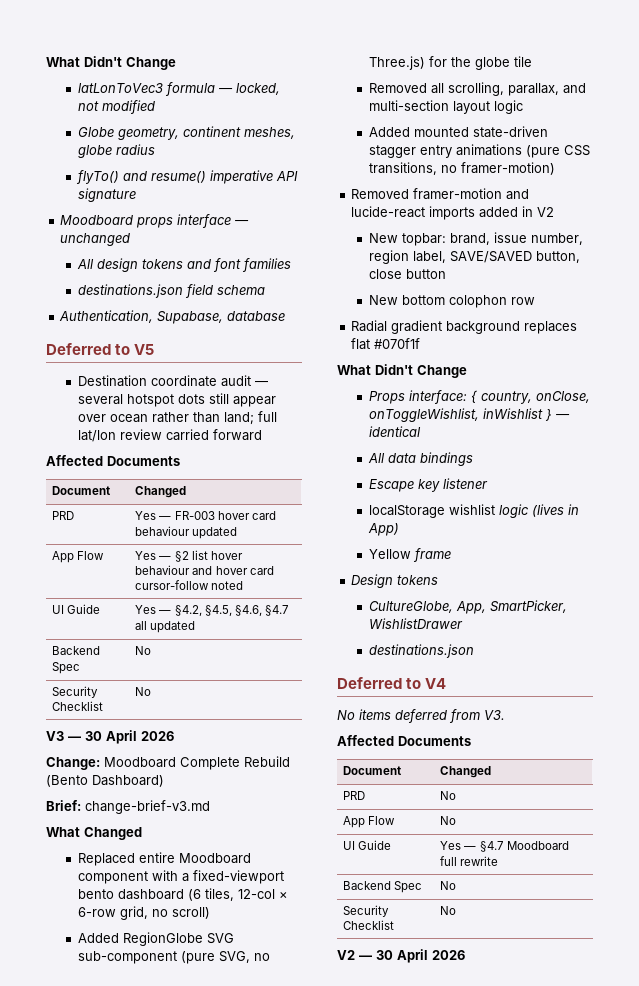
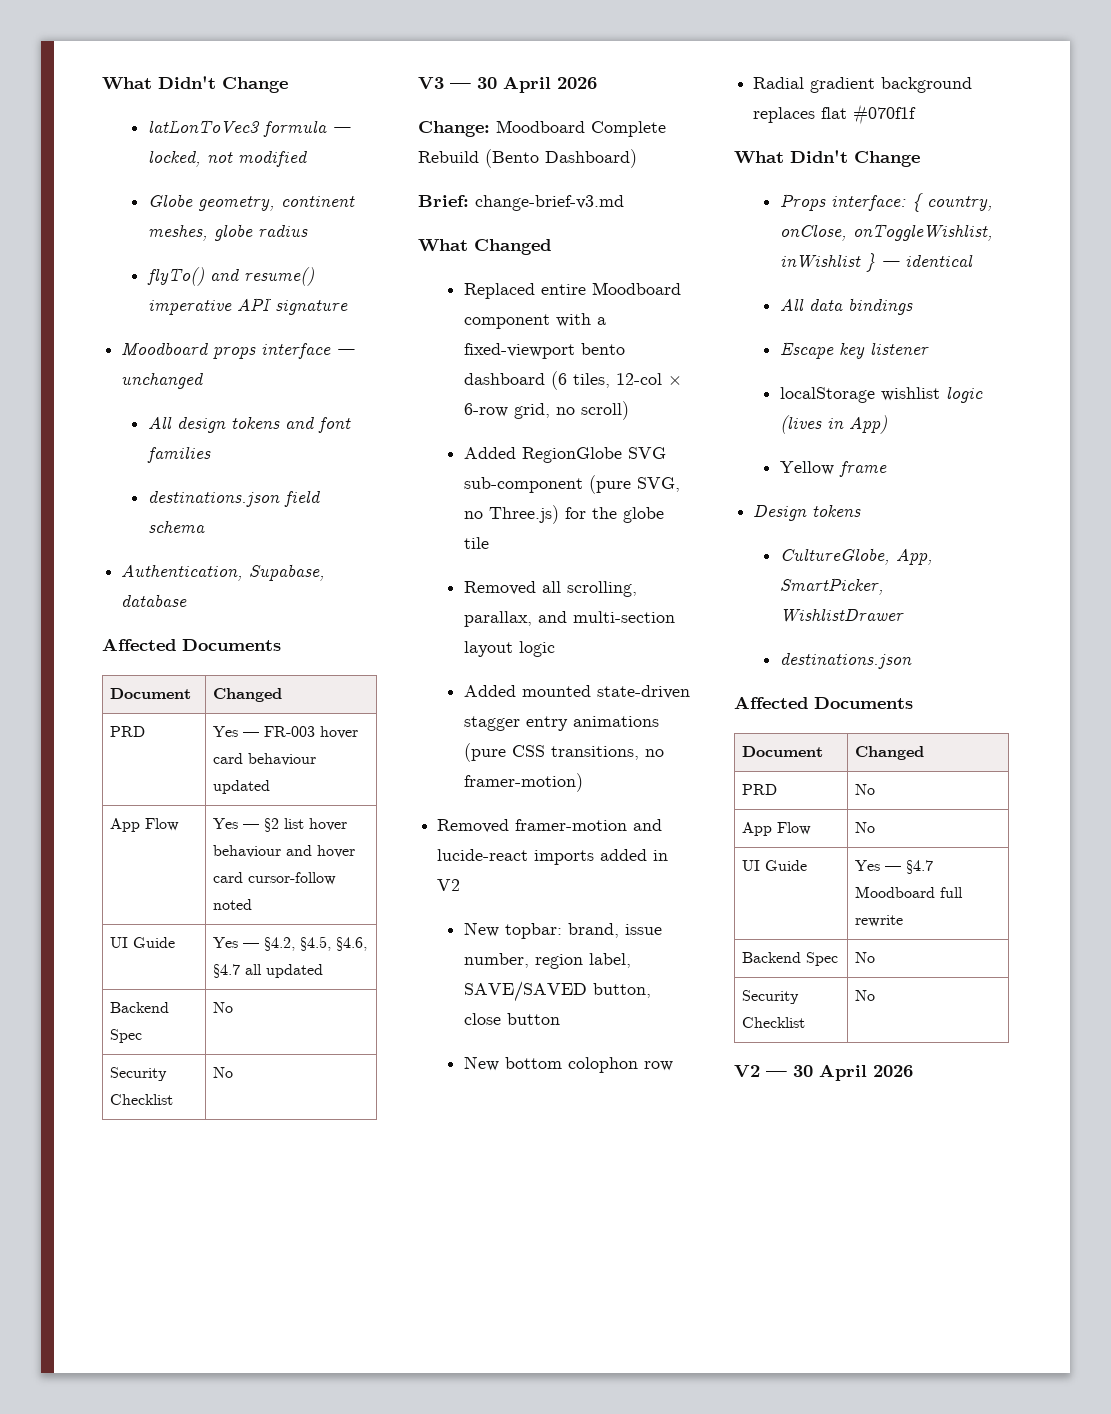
[46,343,155,355] [78,375,269,387] [78,393,277,407] [78,411,278,425] [78,429,263,442] // Deferred to V5 // Destination coordinate audit — several hotspot dots still appear over ocean rather than land; full lat/lon review carried forward -> (188, 600) none
[337,677,447,689] [337,709,505,723] // Deferred to V4 // No items deferred from V3. -> (913, 660) none

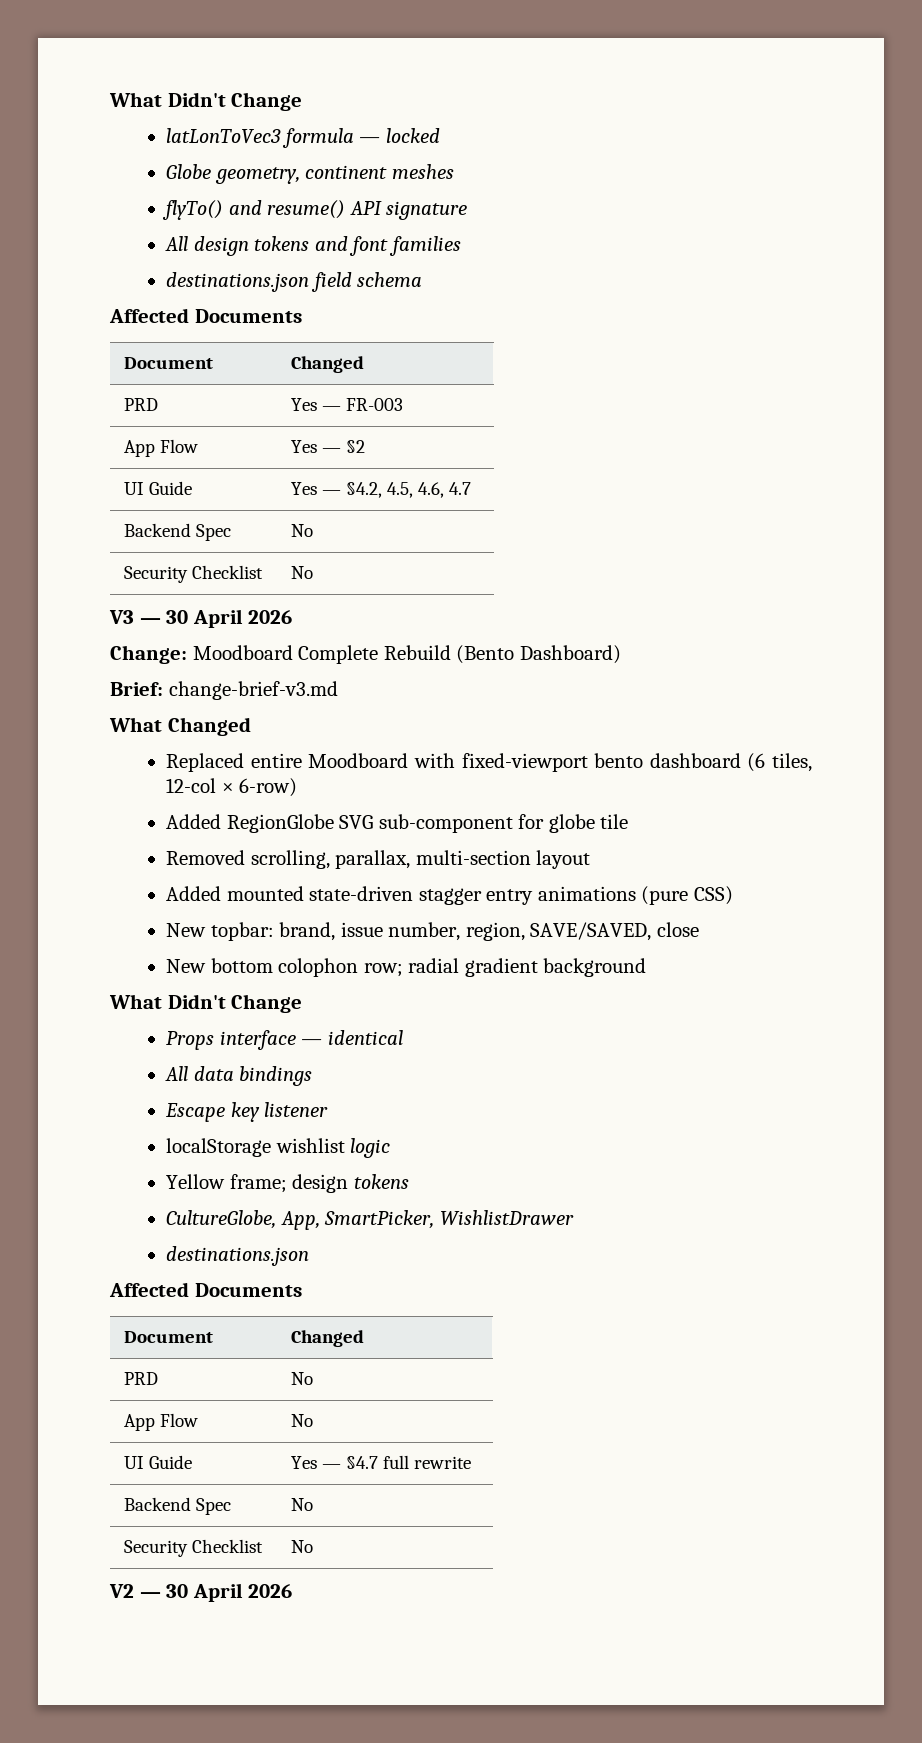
[148,150,309,167] locked, not modified -> [385,128,440,143] locked
[148,224,309,241] meshes, globe radius -> [391,164,454,179] meshes
[148,300,233,315] imperative -> (346, 209) none
[121,342,356,359] [121,372,205,389] // Moodboard props interface — unchanged -> (468, 210) none
[121,564,326,581] [121,594,188,607] // Authentication, Supabase, database -> (423, 279) none
[319,726,358,739] [212,753,316,766] [212,780,270,794] hover card behaviour updated -> (403, 404) none
[283,818,347,831] [212,845,355,858] [212,872,336,885] [212,899,252,910] list hover behaviour and hover card cursor-follow noted -> (365, 446) none
[299,936,367,951] [212,964,323,978] §4.5, §4.6, §4.7 all updated -> [386,482,471,498] 4.5, 4.6, 4.7
[464,313,607,329] component with a -> [414,753,456,768] with
[464,401,630,420] 6-row grid, no scroll) -> [239,778,298,797] 6-row)
[589,475,681,494] [464,505,618,524] (pure SVG, no Three.js) for the -> [518,814,545,829] for
[542,581,562,593] all -> (246, 857) none
[538,611,568,623] and -> (411, 859) none
[519,641,556,657] logic -> (591, 859) none
[512,745,665,760] [464,773,584,792] [437,819,663,833] [437,849,669,865] [437,879,461,891] CSS transitions, no framer-motion) // Removed framer-motion and lucide-react imports added in V2 -> [693,886,733,905] CSS)
[535,953,632,969] [464,981,652,1002] region label, SAVE/SAVED button, -> [465,922,652,941] region, SAVE/SAVED,
[507,1013,561,1025] button -> (699, 929) none
[644,1061,674,1071] [753,77,805,89] row // Radial -> [363,958,460,977] row; radial
[753,104,917,125] replaces flat #070f1f -> (647, 967) none
[831,193,994,212] [780,224,994,241] [780,253,876,272] interface: { country, onClose, onToggleWishlist, inWishlist } -> [219,1030,296,1050] interface
[780,415,888,434] (lives in App) -> (391, 1148) none
[839,461,888,477] [753,505,808,521] frame // Design -> [229,1174,349,1193] frame; design
[854,886,935,898] Moodboard -> (378, 1462) none

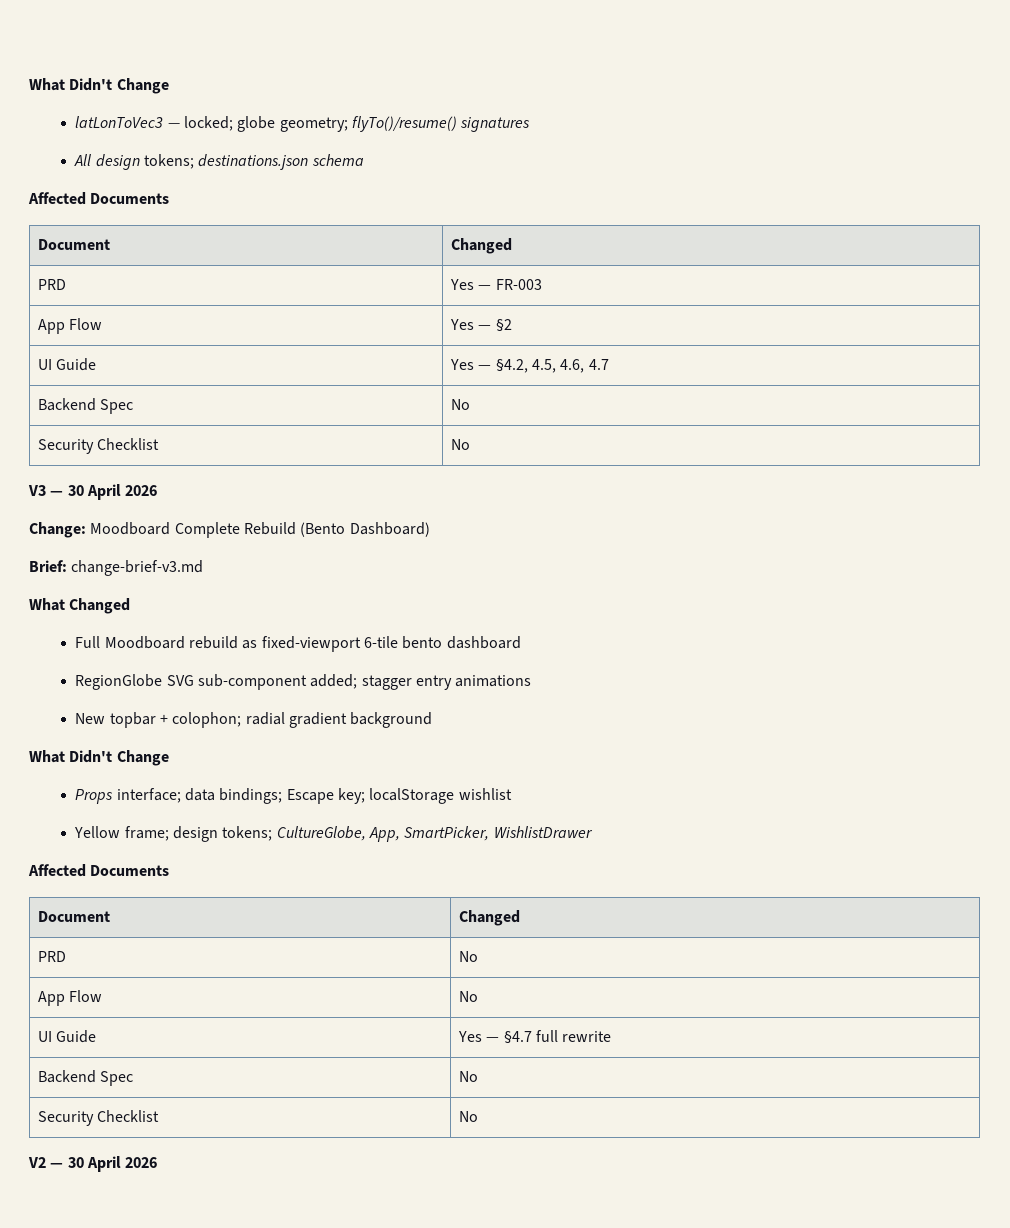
[281,128,440,148] [166,164,454,184] [162,200,468,220] [165,236,461,256] [166,272,352,292] formula — locked // Globe geometry, continent meshes // flyTo() and resume() API signature // All design tokens and font families // destinations.json field -> [167,116,531,132] [74,154,309,170] — locked; globe geometry; flyTo()/resume() signatures // All design tokens; destinations.json
[166,753,812,772] [166,778,298,797] [166,814,629,833] [166,850,591,869] [166,886,414,901] Replaced entire Moodboard with fixed-viewport bento dashboard (6 tiles, 12-col × 6-row) // Added RegionGlobe SVG sub-component for globe tile // Removed scrolling, parallax, multi-section layout // Added mounted state-driven -> [75,636,521,652] [75,674,358,690] Full Moodboard rebuild as fixed-viewport 6-tile bento dashboard // RegionGlobe SVG sub-component added;
[641,886,733,905] [166,922,699,941] [166,958,403,977] (pure CSS) // New topbar: brand, issue number, region, SAVE/SAVED, close // New bottom colophon row; -> [75,712,242,728] // New topbar + colophon;
[219,1030,403,1050] [165,1066,313,1086] [165,1102,329,1122] interface — identical // All data bindings // Escape key listener // -> [116,788,365,804] interface; data bindings; Escape key;
[350,1138,391,1158] logic -> (512, 794) none
[353,1174,409,1189] tokens // -> [222,826,273,841] tokens;
[166,1246,310,1266] // destinations.json -> (593, 832) none

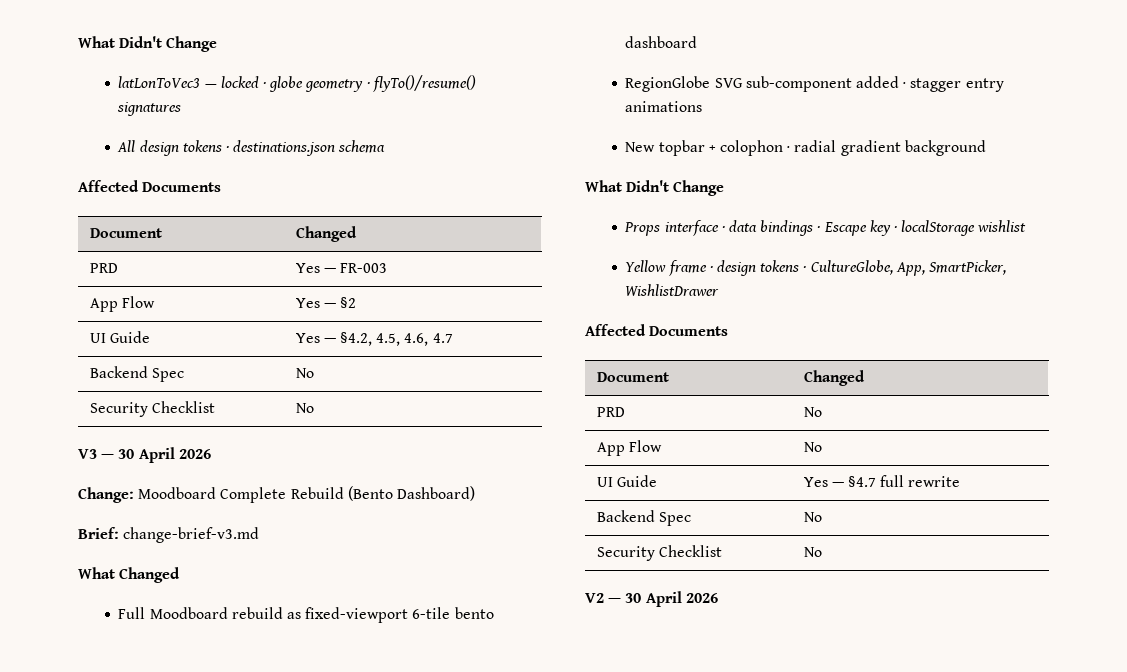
[183,116,348,132] locked; globe geometry; -> [220,76,370,92] locked · globe geometry ·
[143,154,194,169] tokens; -> [182,140,230,152] tokens ·
[310,674,358,689] added; -> [856,76,907,88] added ·
[172,712,242,728] colophon; -> [720,140,791,156] colophon ·
[116,788,512,804] [74,826,273,842] interface; data bindings; Escape key; localStorage wishlist // Yellow frame; design tokens; -> [664,220,1027,236] [625,260,807,276] interface · data bindings · Escape key · localStorage wishlist // Yellow frame · design tokens ·

